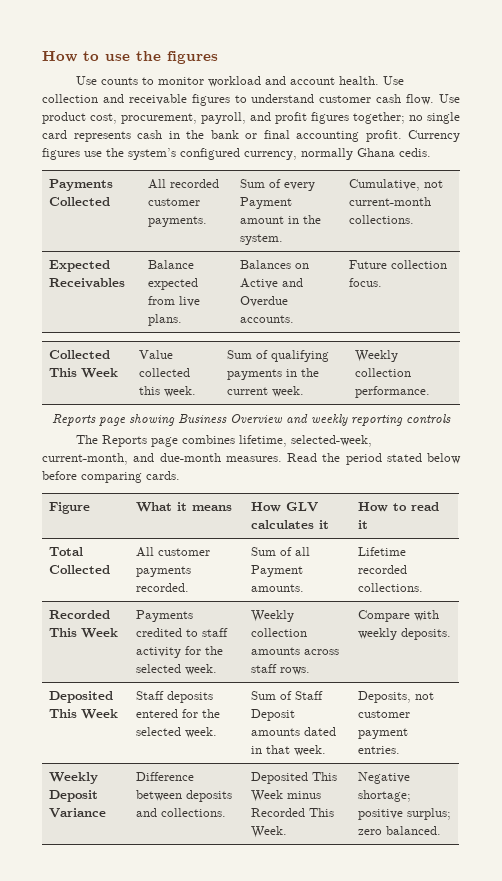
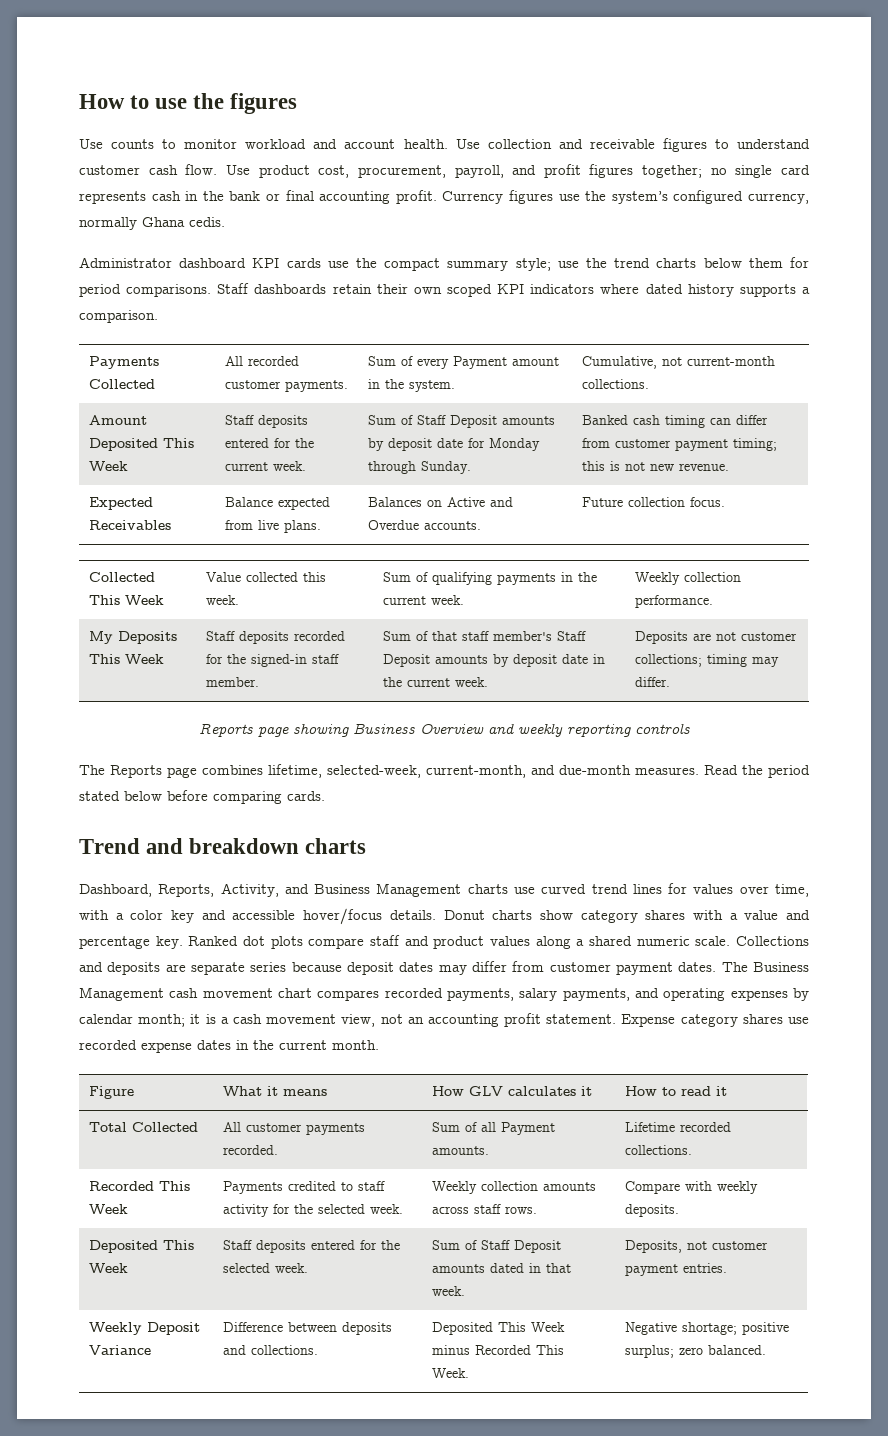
(431, 152) none -> [79,257,810,271] [79,283,810,297] [79,310,158,323] // Administrator dashboard KPI cards use the compact summary style; use the trend charts below them for period comparisons. Staff dashboards retain their own scoped KPI indicators where dated history supports a comparison.
(415, 219) none -> [89,415,148,425] [89,438,195,451] [89,461,129,471] [225,415,309,428] [225,438,315,448] [225,461,307,471] [368,415,556,428] [368,438,541,451] [368,461,472,474] [582,415,769,428] [582,438,778,451] [582,461,730,471] // Amount Deposited This Week | Staff deposits entered for the current week. | Sum of Staff Deposit amounts by deposit date for Monday through Sunday. | Banked cash timing can differ from customer payment timing; this is not new revenue.
(431, 392) none -> [89,631,178,644] [89,654,165,664] [206,631,346,644] [206,654,340,667] [206,677,260,687] [383,631,587,641] [383,654,606,667] [383,677,489,687] [635,631,798,644] [635,654,780,667] [635,677,671,687] // My Deposits This Week | Staff deposits recorded for the signed-in staff member. | Sum of that staff member's Staff Deposit amounts by deposit date in the current week. | Deposits are not customer collections; timing may differ.
(180, 475) none -> [79,838,367,854] [79,883,810,897] [79,908,810,925] [79,935,809,949] [79,961,809,975] [79,987,810,1001] [79,1013,809,1027] [79,1040,379,1053] // Trend and breakdown charts // Dashboard, Reports, Activity, and Business Management charts use curved trend lines for values over time, with a color key and accessible hover/focus details. Donut charts show category shares with a value and percentage key. Ranked dot plots compare staff and product values along a shared numeric scale. Collections and deposits are separate series because deposit dates may differ from customer payment dates. The Business Management cash movement chart compares recorded payments, salary payments, and operating expenses by calendar month; it is a cash movement view, not an accounting profit statement. Expense category shares use recorded expense dates in the current month.

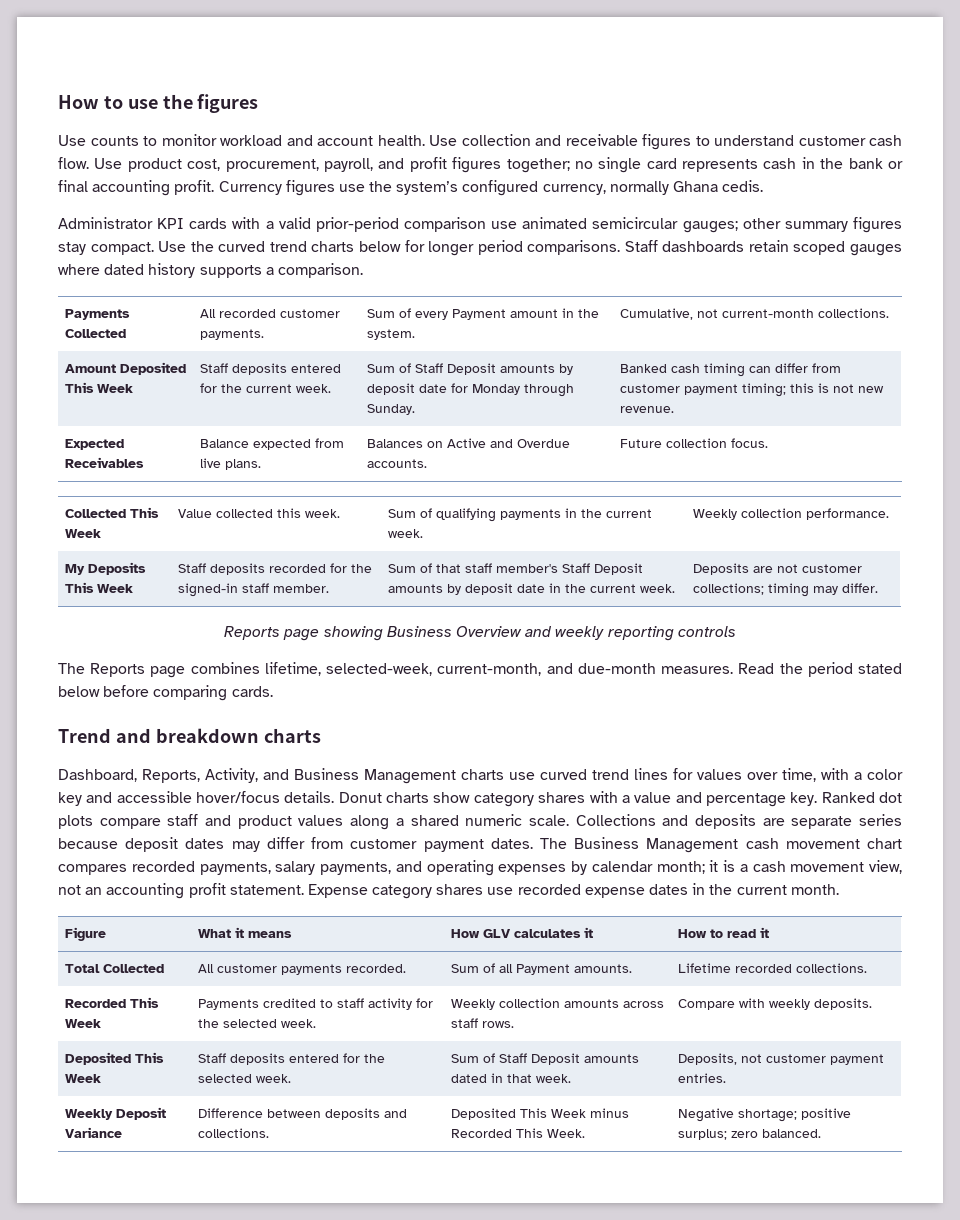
[179,258,247,268] dashboard -> (153, 223) none
[327,258,607,271] use the compact summary style; use the -> [232,217,902,233] [58,241,266,255] with a valid prior-period comparison use animated semicircular gauges; other summary figures stay compact. Use the curved
[748,257,810,268] them for -> [404,240,475,256] for longer
[376,284,595,297] their own scoped KPI indicators -> [793,241,902,256] scoped gauges

